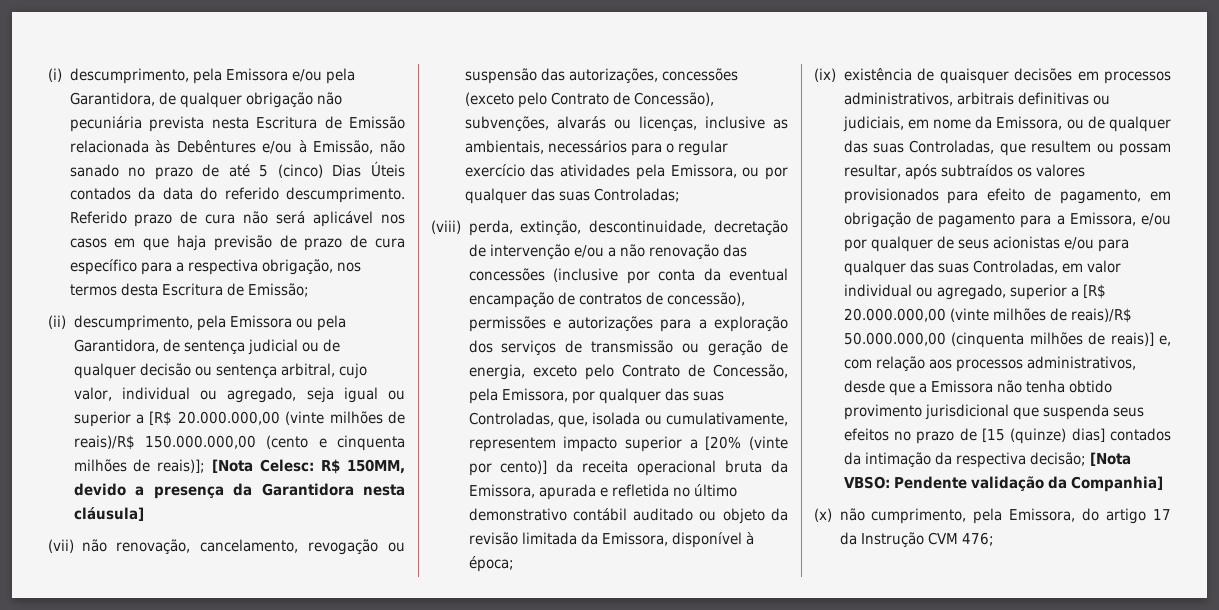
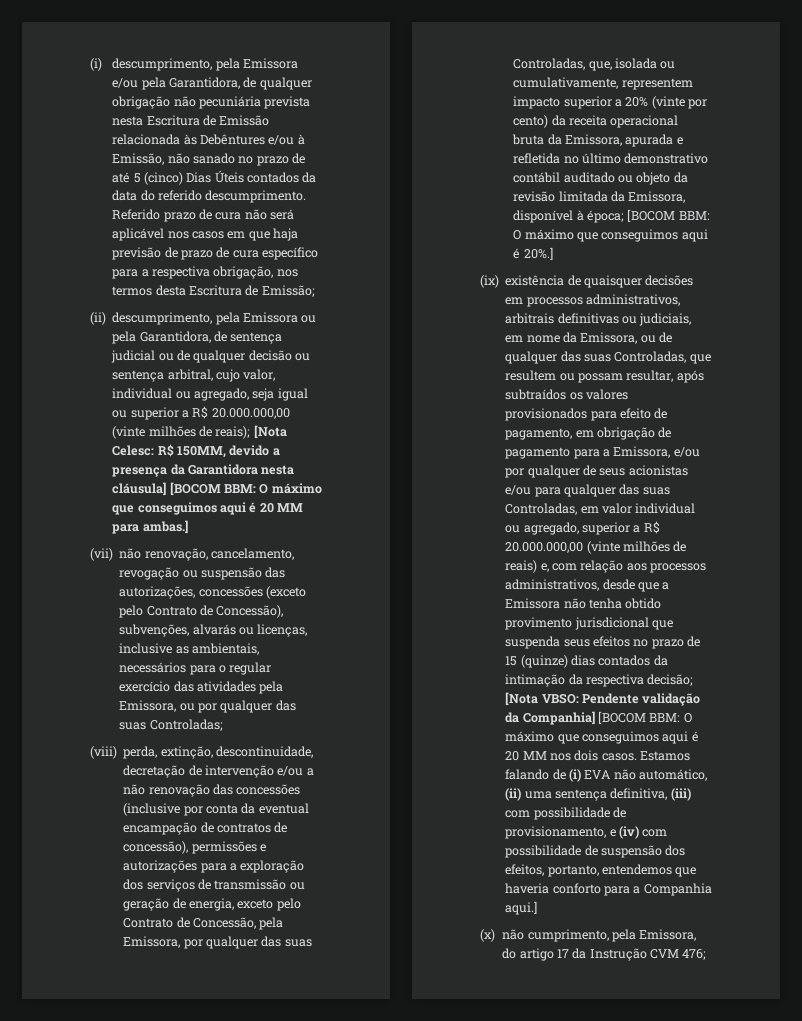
[149,411,405,426] [73,435,405,451] [73,459,206,473] [R$ 20.000.000,00 (vinte milhões de reais)/R$ 150.000.000,00 (cento e cinquenta milhões de reais)]; -> [192,406,290,419] [112,426,251,439] R$ 20.000.000,00 (vinte milhões de reais);
(144, 514) none -> [169,482,322,496] [112,502,304,515] [112,520,188,534] [BOCOM BBM: O máximo que conseguimos aqui é 20 MM para ambas.]
[705,436,742,450] [20% -> [625,97,649,107] 20%
[500,460,548,474] cento)] -> [513,115,549,128] cento)
(514, 564) none -> [627,209,710,222] [513,229,708,242] [513,247,553,260] [BOCOM BBM: O máximo que conseguimos aqui é 20%.]
[1082,284,1106,299] [843,308,1132,323] [843,332,1154,348] [R$ 20.000.000,00 (vinte milhões de reais)/R$ 50.000.000,00 (cinquenta milhões de reais)] -> [643,521,660,534] [505,541,687,554] [505,560,538,573] R$ 20.000.000,00 (vinte milhões de reais)
[981,428,1105,444] [15 (quinze) dias] -> [505,655,595,668] 15 (quinze) dias
(1163, 484) none -> [598,711,692,724] [505,731,699,744] [505,750,691,761] [505,769,708,782] [505,788,691,801] [505,807,626,820] [505,826,668,839] [505,845,686,858] [505,864,697,877] [505,883,712,896] [505,901,538,915] [BOCOM BBM: O máximo que conseguimos aqui é 20 MM nos dois casos. Estamos falando de (i) EVA não automático, (ii) uma sentença definitiva, (iii) com possibilidade de provisionamento, e (iv) com possibilidade de suspensão dos efeitos, portanto, entendemos que haveria conforto para a Companhia aqui.]

